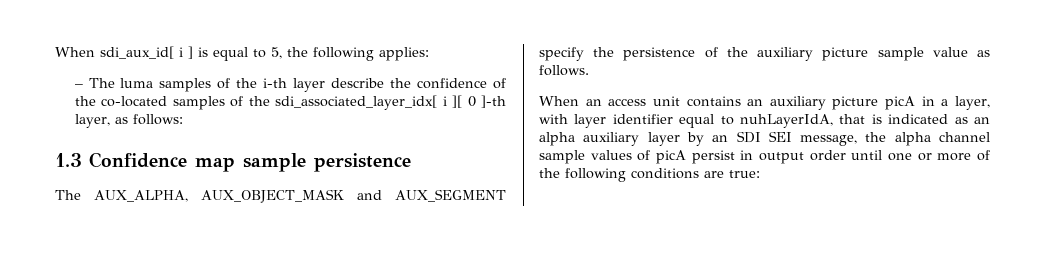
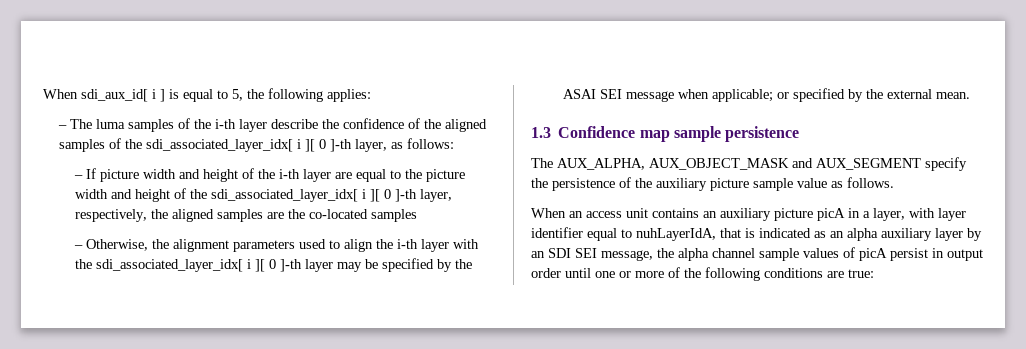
[101,96,168,107] co-located -> [445,119,488,132] aligned
(183, 119) none -> [74,168,466,182] [75,188,453,202] [75,209,418,222] [74,239,480,252] [75,258,473,272] [563,88,971,102] // – If picture width and height of the i-th layer are equal to the picture width and height of the sdi_associated_layer_idx[ i ][ 0 ]-th layer, respectively, the aligned samples are the co-located samples // – Otherwise, the alignment parameters used to align the i-th layer with the sdi_associated_layer_idx[ i ][ 0 ]-th layer may be specified by the ASAI SEI message when applicable; or specified by the external mean.

